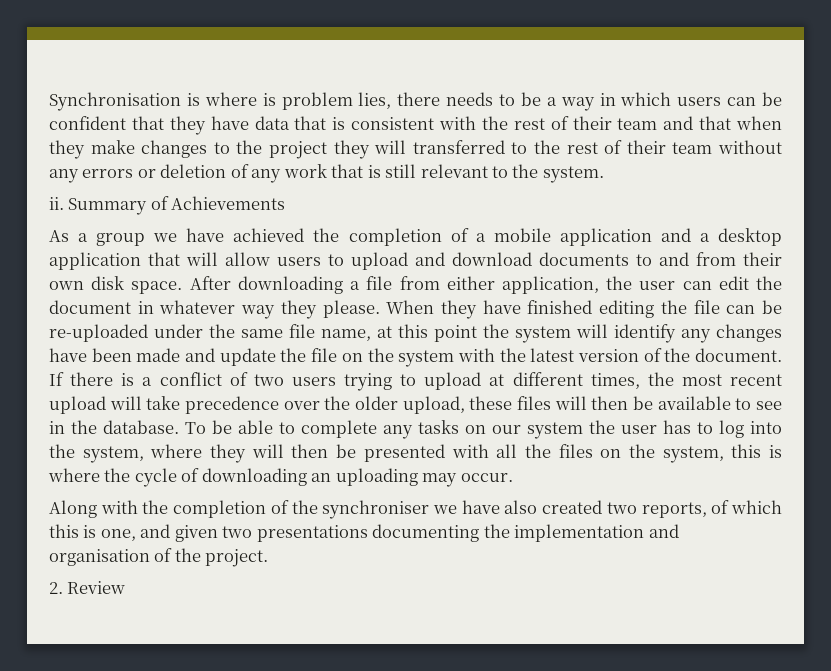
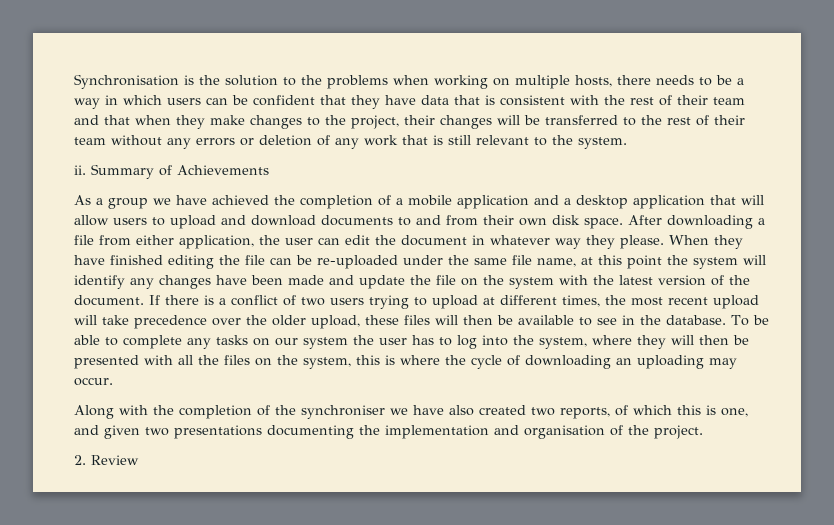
[204,92,392,110] where is problem lies, -> [199,75,612,89] the solution to the problems when working on multiple hosts,
[269,140,407,159] project they will -> [351,115,540,129] project, their changes will be

